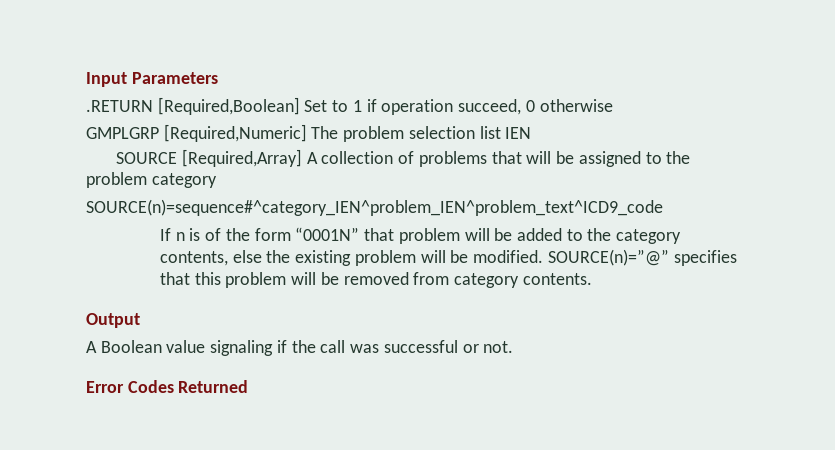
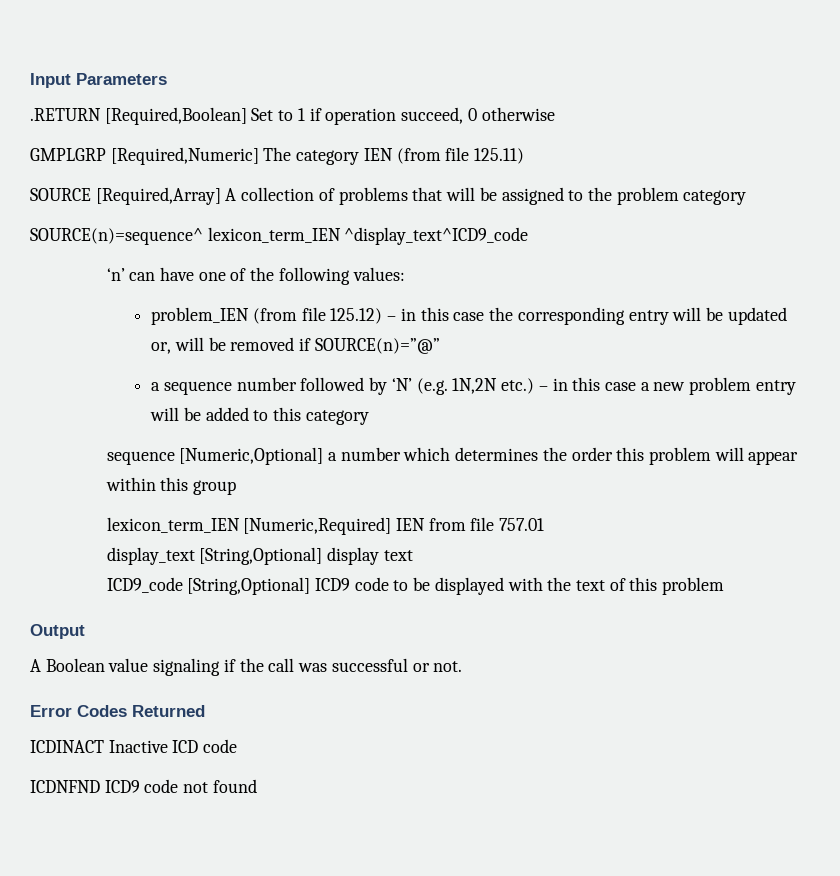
[343,126,532,142] problem selection list IEN -> [296,147,525,165] category IEN (from file 125.11)
[86,199,663,216] [160,227,682,244] [160,249,737,266] [160,272,592,288] SOURCE(n)=sequence#^category_IEN^problem_IEN^problem_text^ICD9_code // If n is of the form “0001N” that problem will be added to the category contents, else the existing problem will be modified. SOURCE(n)=”@” specifies that this problem will be removed from category contents. -> [30,227,529,245] [106,267,405,285] [151,307,787,325] [151,337,440,354] [151,377,796,395] [150,407,369,425] [106,447,799,465] [105,477,236,495] [106,517,545,535] [106,547,413,565] [106,577,725,595] SOURCE(n)=sequence^ lexicon_term_IEN ^display_text^ICD9_code // ‘n’ can have one of the following values: // problem_IEN (from file 125.12) – in this case the corresponding entry will be updated or, will be removed if SOURCE(n)=”@” // a sequence number followed by ‘N’ (e.g. 1N,2N etc.) – in this case a new problem entry will be added to this category // sequence [Numeric,Optional] a number which determines the order this problem will appear within this group // lexicon_term_IEN [Numeric,Required] IEN from file 757.01 // display_text [String,Optional] display text // ICD9_code [String,Optional] ICD9 code to be displayed with the text of this problem
(249, 386) none -> [30,739,238,753] [30,779,257,793] // ICDINACT Inactive ICD code // ICDNFND ICD9 code not found

